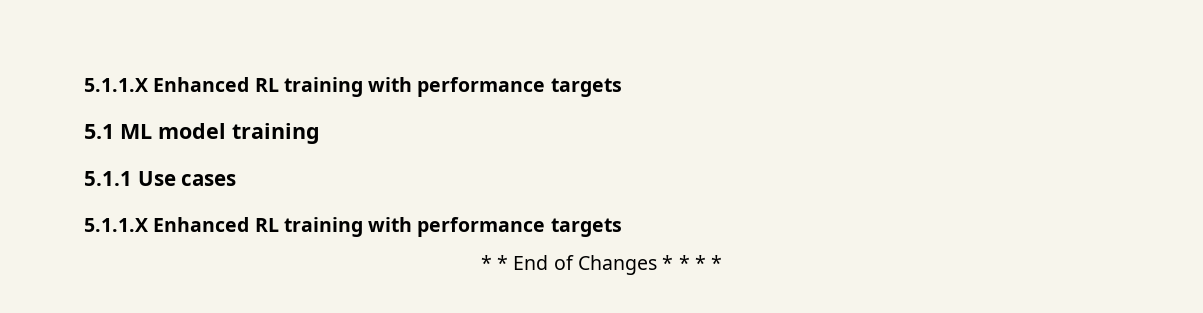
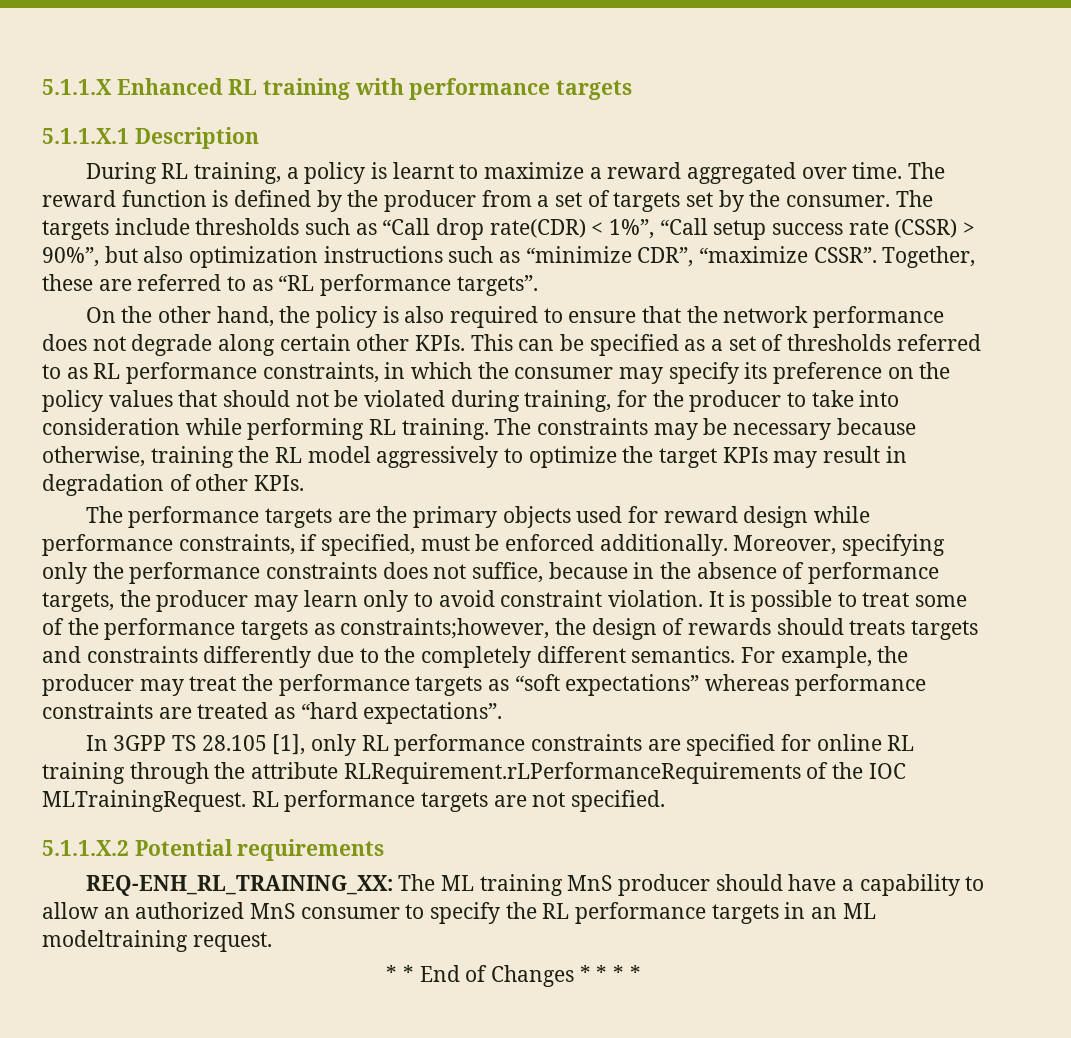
[84,77,622,97] [84,123,320,144] [84,171,237,186] [84,217,622,237] 5.1.1.X Enhanced RL training with performance targets // 5.1 ML model training // 5.1.1 Use cases // 5.1.1.X Enhanced RL training with performance targets -> [42,78,633,100] [42,127,259,149] [85,162,946,184] [42,190,933,212] [42,218,976,240] [42,246,976,268] [42,274,538,296] [85,306,945,328] [42,334,981,356] [42,362,951,384] [42,390,900,412] [42,418,916,440] [42,446,907,468] [42,474,305,496] [85,506,871,528] [42,534,946,556] [42,562,940,584] [42,590,968,612] [42,618,979,640] [42,646,909,668] [42,674,926,696] [42,702,503,724] [85,734,915,756] [42,762,906,784] [42,790,666,812] [42,839,385,861] [85,874,985,896] [42,902,876,924] [42,930,272,952] 5.1.1.X Enhanced RL training with performance targets // 5.1.1.X.1 Description // During RL training, a policy is learnt to maximize a reward aggregated over time. The reward function is defined by the producer from a set of targets set by the consumer. The targets include thresholds such as “Call drop rate(CDR) < 1%”, “Call setup success rate (CSSR) > 90%”, but also optimization instructions such as “minimize CDR”, “maximize CSSR”. Together, these are referred to as “RL performance targets”. // On the other hand, the policy is also required to ensure that the network performance does not degrade along certain other KPIs. This can be specified as a set of thresholds referred to as RL performance constraints, in which the consumer may specify its preference on the policy values that should not be violated during training, for the producer to take into consideration while performing RL training. The constraints may be necessary because otherwise, training the RL model aggressively to optimize the target KPIs may result in degradation of other KPIs. // The performance targets are the primary objects used for reward design while performance constraints, if specified, must be enforced additionally. Moreover, specifying only the performance constraints does not suffice, because in the absence of performance targets, the producer may learn only to avoid constraint violation. It is possible to treat some of the performance targets as constraints;however, the design of rewards should treats targets and constraints differently due to the completely different semantics. For example, the producer may treat the performance targets as “soft expectations” whereas performance constraints are treated as “hard expectations”. // In 3GPP TS 28.105 [1], only RL performance constraints are specified for online RL training through the attribute RLRequirement.rLPerformanceRequirements of the IOC MLTrainingRequest. RL performance targets are not specified. // 5.1.1.X.2 Potential requirements // REQ-ENH_RL_TRAINING_XX: The ML training MnS producer should have a capability to allow an authorized MnS consumer to specify the RL performance targets in an ML modeltraining request.

